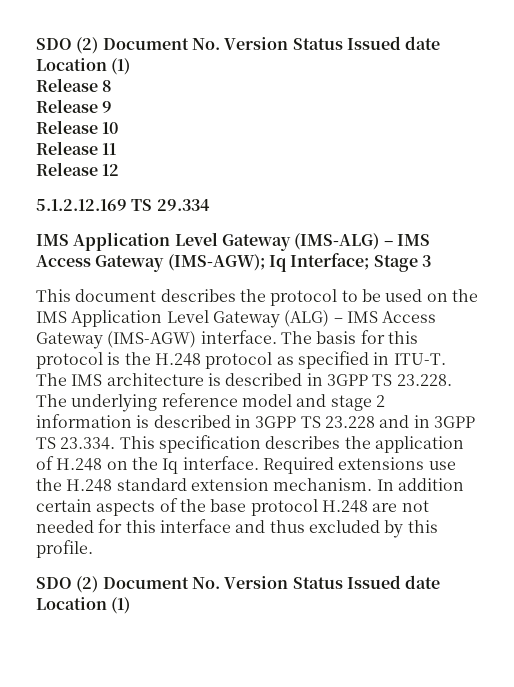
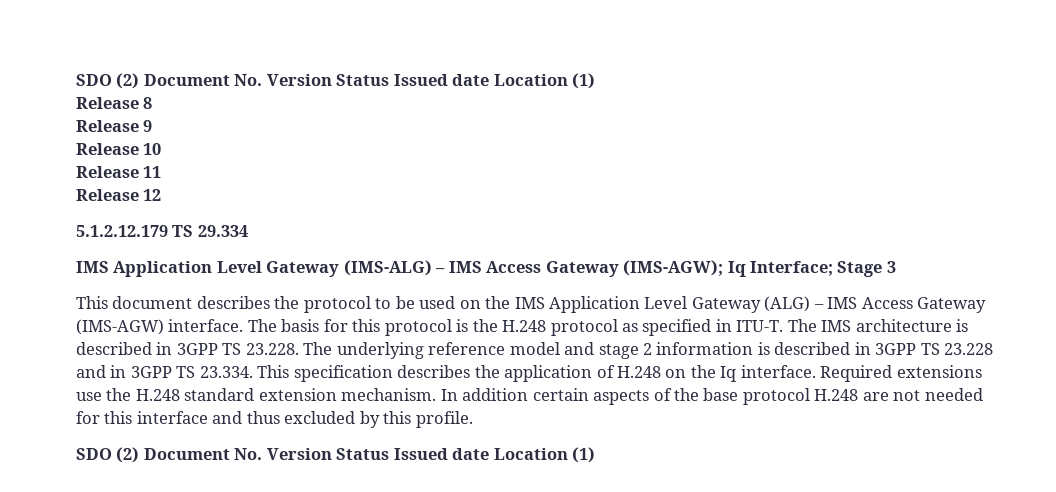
[36,199,127,211] 5.1.2.12.169 -> [76,225,168,237] 5.1.2.12.179

